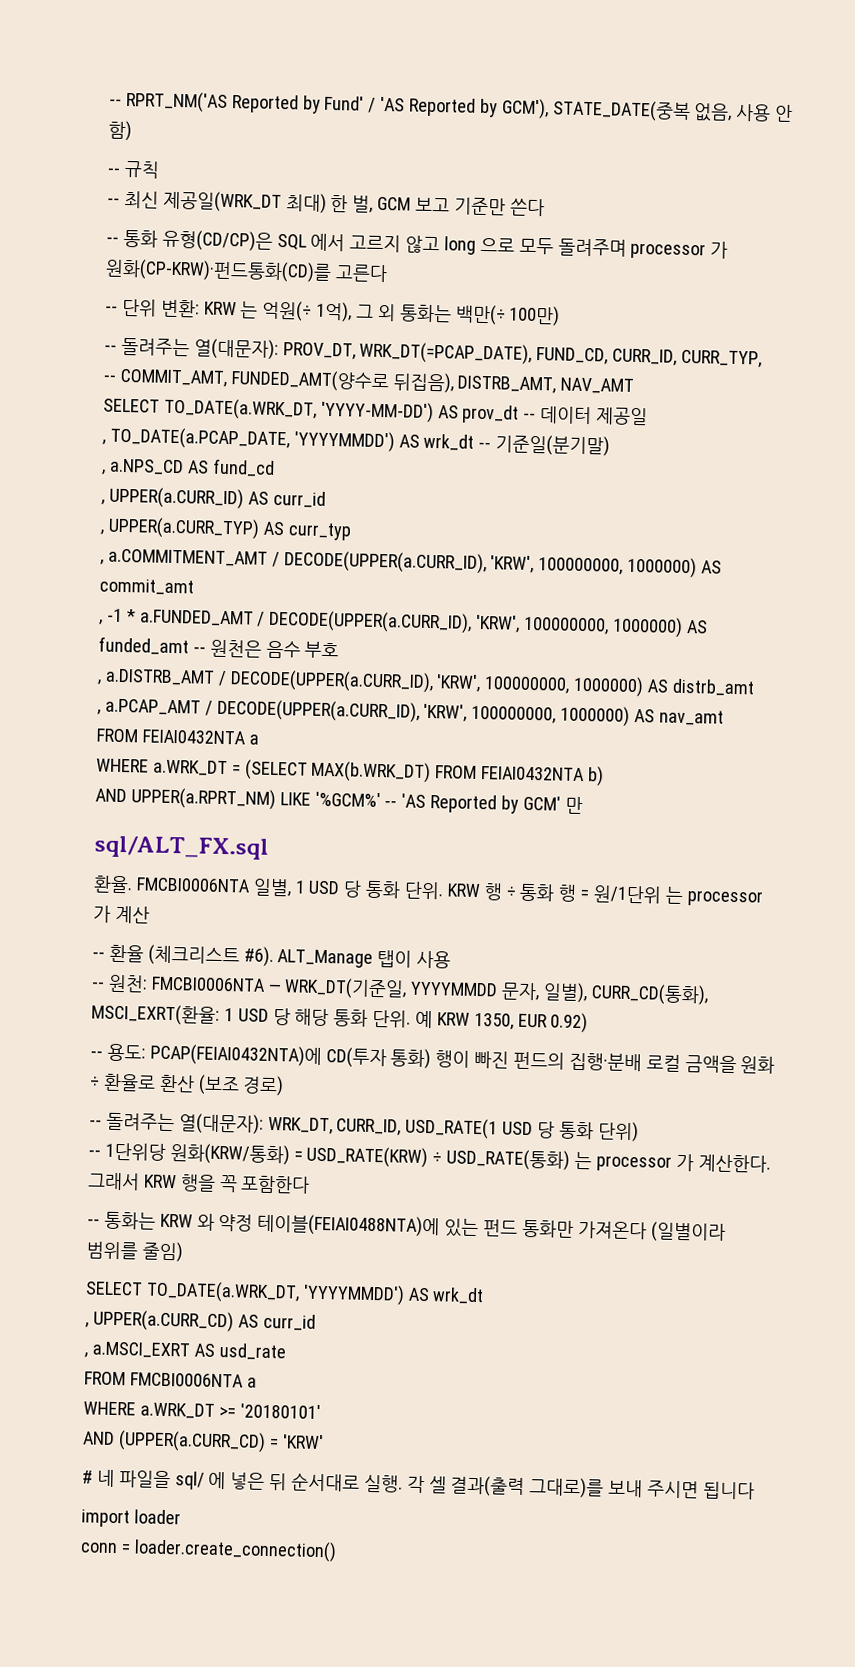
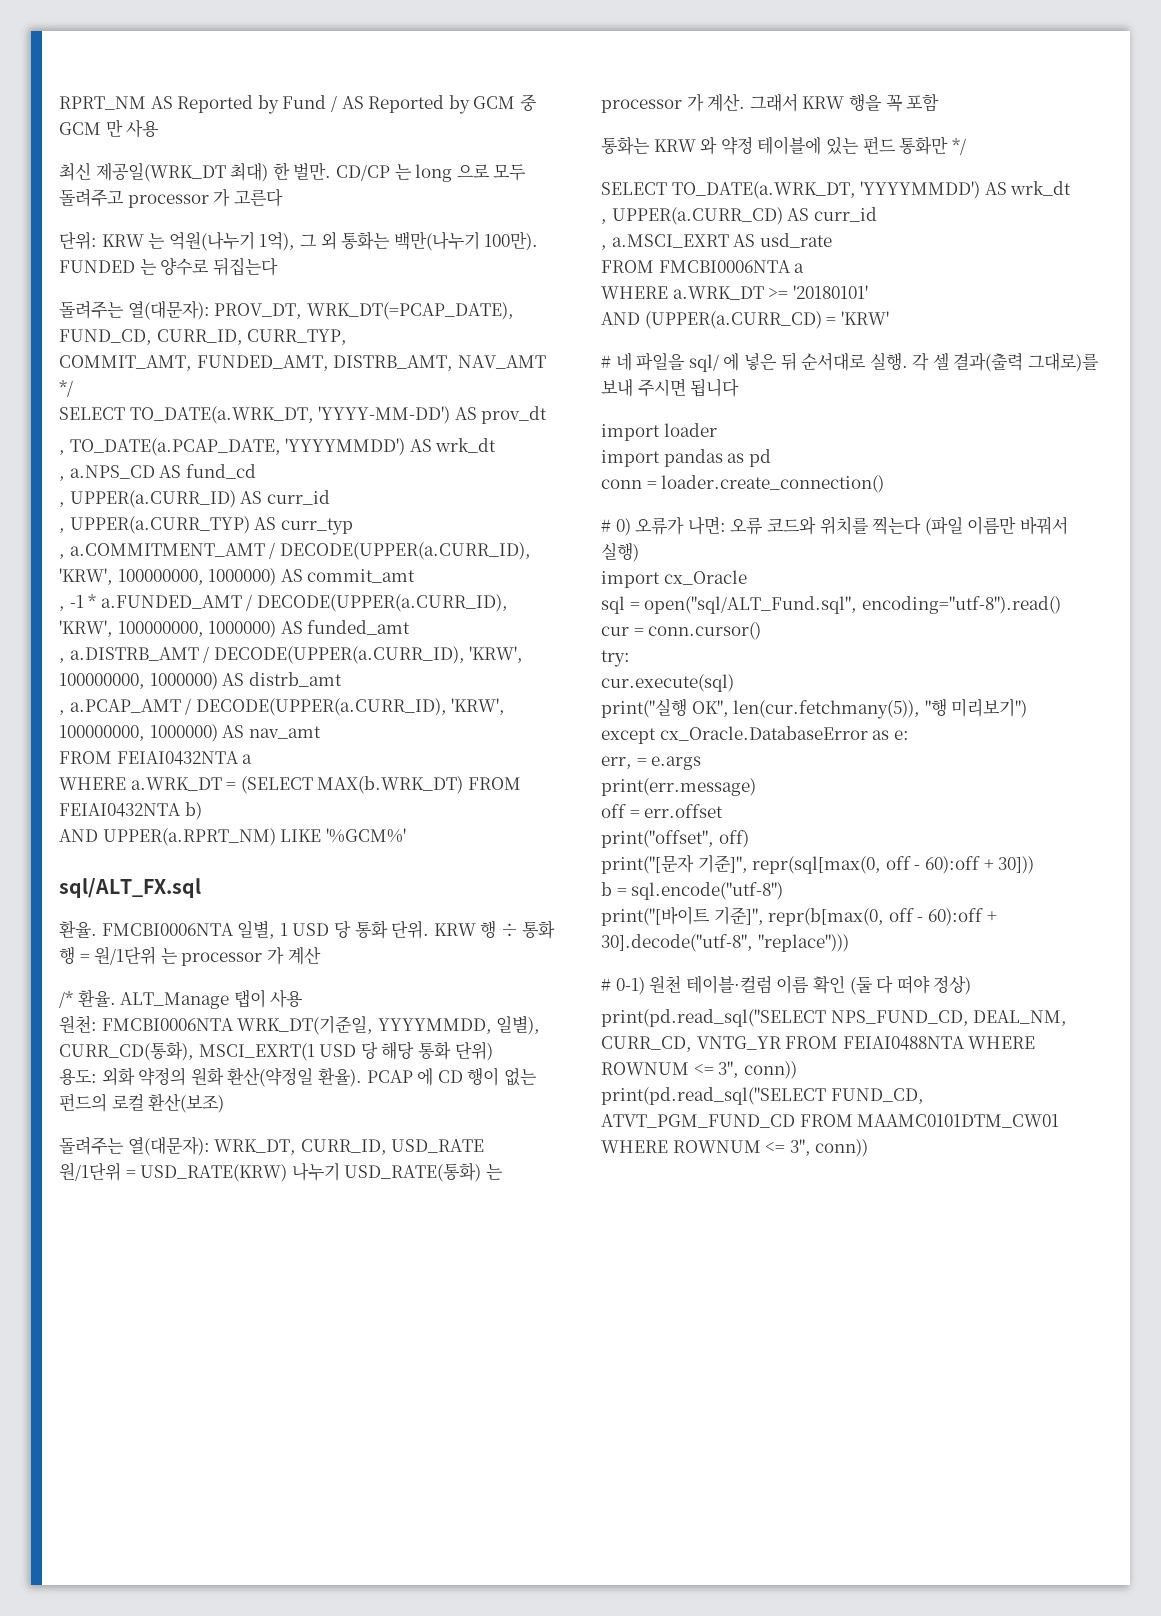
[109,90,794,123] [108,120,132,142] [107,160,160,179] [107,190,545,217] [106,229,441,254] -- RPRT_NM('AS Reported by Fund' / 'AS Reported by GCM'), STATE_DATE(중복 없음, 사용 안 함) // -- 규칙 // -- 최신 제공일(WRK_DT 최대) 한 벌, GCM 보고 기준만 쓴다 // -- 통화 유형(CD/CP)은 SQL 에서 고르지 않고 -> [59,94,537,114] [59,119,160,138] [59,162,412,182] RPRT_NM AS Reported by Fund / AS Reported by GCM 중 GCM 만 사용 // 최신 제공일(WRK_DT 최대) 한 벌만. CD/CP 는
[557,238,729,260] [105,258,332,284] 돌려주며 processor 가 원화(CP-KRW)·펀드통화(CD)를 -> [59,189,231,208] 돌려주고 processor 가
[105,298,200,318] -- 단위 변환: -> [59,232,97,250] 단위:
[261,300,313,322] 억원(÷ -> [168,231,255,251] 억원(나누기
[454,304,561,327] [104,344,117,352] 백만(÷ 100만) // -- -> [393,231,539,251] [59,257,278,276] 백만(나누기 100만). FUNDED 는 양수로 뒤집는다 //
[103,368,454,394] -- COMMIT_AMT, FUNDED_AMT(양수로 뒤집음), -> [59,355,329,371] COMMIT_AMT, FUNDED_AMT,
(635, 385) none -> [59,380,73,397] */
[523,406,649,426] -- 데이터 제공일 -> (548, 415) none
[478,434,611,457] -- 기준일(분기말) -> (497, 445) none
[192,639,340,659] -- 원천은 음수 부호 -> (411, 627) none
[384,793,583,815] -- 'AS Reported by GCM' 만 -> (406, 835) none
[92,944,274,968] -- 환율 (체크리스트 #6). -> [59,990,116,1008] /* 환율.
[91,981,105,989] -- -> (304, 998) none
[267,977,709,1006] [91,1003,589,1034] [90,1043,776,1074] [89,1073,285,1097] [89,1112,639,1143] [88,1142,290,1166] — WRK_DT(기준일, YYYYMMDD 문자, 일별), CURR_CD(통화), MSCI_EXRT(환율: 1 USD 당 해당 통화 단위. 예 KRW 1350, EUR 0.92) // -- 용도: PCAP(FEIAI0432NTA)에 CD(투자 통화) 행이 빠진 펀드의 집행·분배 로컬 금액을 원화 ÷ 환율로 환산 (보조 경로) // -- 돌려주는 열(대문자): WRK_DT, CURR_ID, USD_RATE(1 USD 당 통화 단위) // -- 1단위당 원화(KRW/통화) -> [237,1015,541,1035] [59,1041,493,1061] [59,1067,537,1087] [59,1093,225,1113] [59,1137,485,1156] [59,1162,121,1181] WRK_DT(기준일, YYYYMMDD, 일별), CURR_CD(통화), MSCI_EXRT(1 USD 당 해당 통화 단위) // 용도: 외화 약정의 원화 환산(약정일 환율). PCAP 에 CD 행이 없는 펀드의 로컬 환산(보조) // 돌려주는 열(대문자): WRK_DT, CURR_ID, USD_RATE // 원/1단위
[432,1151,443,1164] ÷ -> [291,1162,340,1181] 나누기
[697,1154,771,1173] 계산한다. -> [707,93,746,112] 계산.
[240,1175,311,1194] [87,1218,100,1226] 포함한다 // -- -> [906,93,940,112] 포함 //
[257,1213,441,1238] 테이블(FEIAI0488NTA)에 -> [757,136,822,155] 테이블에
[577,1221,726,1243] [86,1241,183,1263] 가져온다 (일별이라 범위를 줄임) -> [951,138,966,155] */
(181, 1517) none -> [601,449,771,467] // import pandas as pd
(337, 1550) none -> [601,516,1068,536] [601,543,639,562] [601,570,747,588] [601,596,1061,614] [601,622,762,640] [601,650,630,667] [601,674,734,692] [601,698,1028,719] [601,726,909,744] [601,756,702,770] [601,778,756,796] [601,804,724,818] [601,830,749,848] [601,855,1035,874] [601,882,784,900] [601,906,997,926] [601,934,849,952] [601,975,972,995] [601,1009,1068,1027] [601,1036,1036,1052] [601,1061,797,1079] [601,1087,924,1105] [601,1114,1060,1128] [601,1139,869,1157] // # 0) 오류가 나면: 오류 코드와 위치를 찍는다 (파일 이름만 바꿔서 실행) // import cx_Oracle // sql = open("sql/ALT_Fund.sql", encoding="utf-8").read() // cur = conn.cursor() // try: // cur.execute(sql) // print("실행 OK", len(cur.fetchmany(5)), "행 미리보기") // except cx_Oracle.DatabaseError as e: // err, = e.args // print(err.message) // off = err.offset // print("offset", off) // print("[문자 기준]", repr(sql[max(0, off - 60):off + 30])) // b = sql.encode("utf-8") // print("[바이트 기준]", repr(b[max(0, off - 60):off + 30].decode("utf-8", "replace"))) // # 0-1) 원천 테이블·컬럼 이름 확인 (둘 다 떠야 정상) // print(pd.read_sql("SELECT NPS_FUND_CD, DEAL_NM, CURR_CD, VNTG_YR FROM FEIAI0488NTA WHERE ROWNUM <= 3", conn)) // print(pd.read_sql("SELECT FUND_CD, ATVT_PGM_FUND_CD FROM MAAMC0101DTM_CW01 WHERE ROWNUM <= 3", conn))

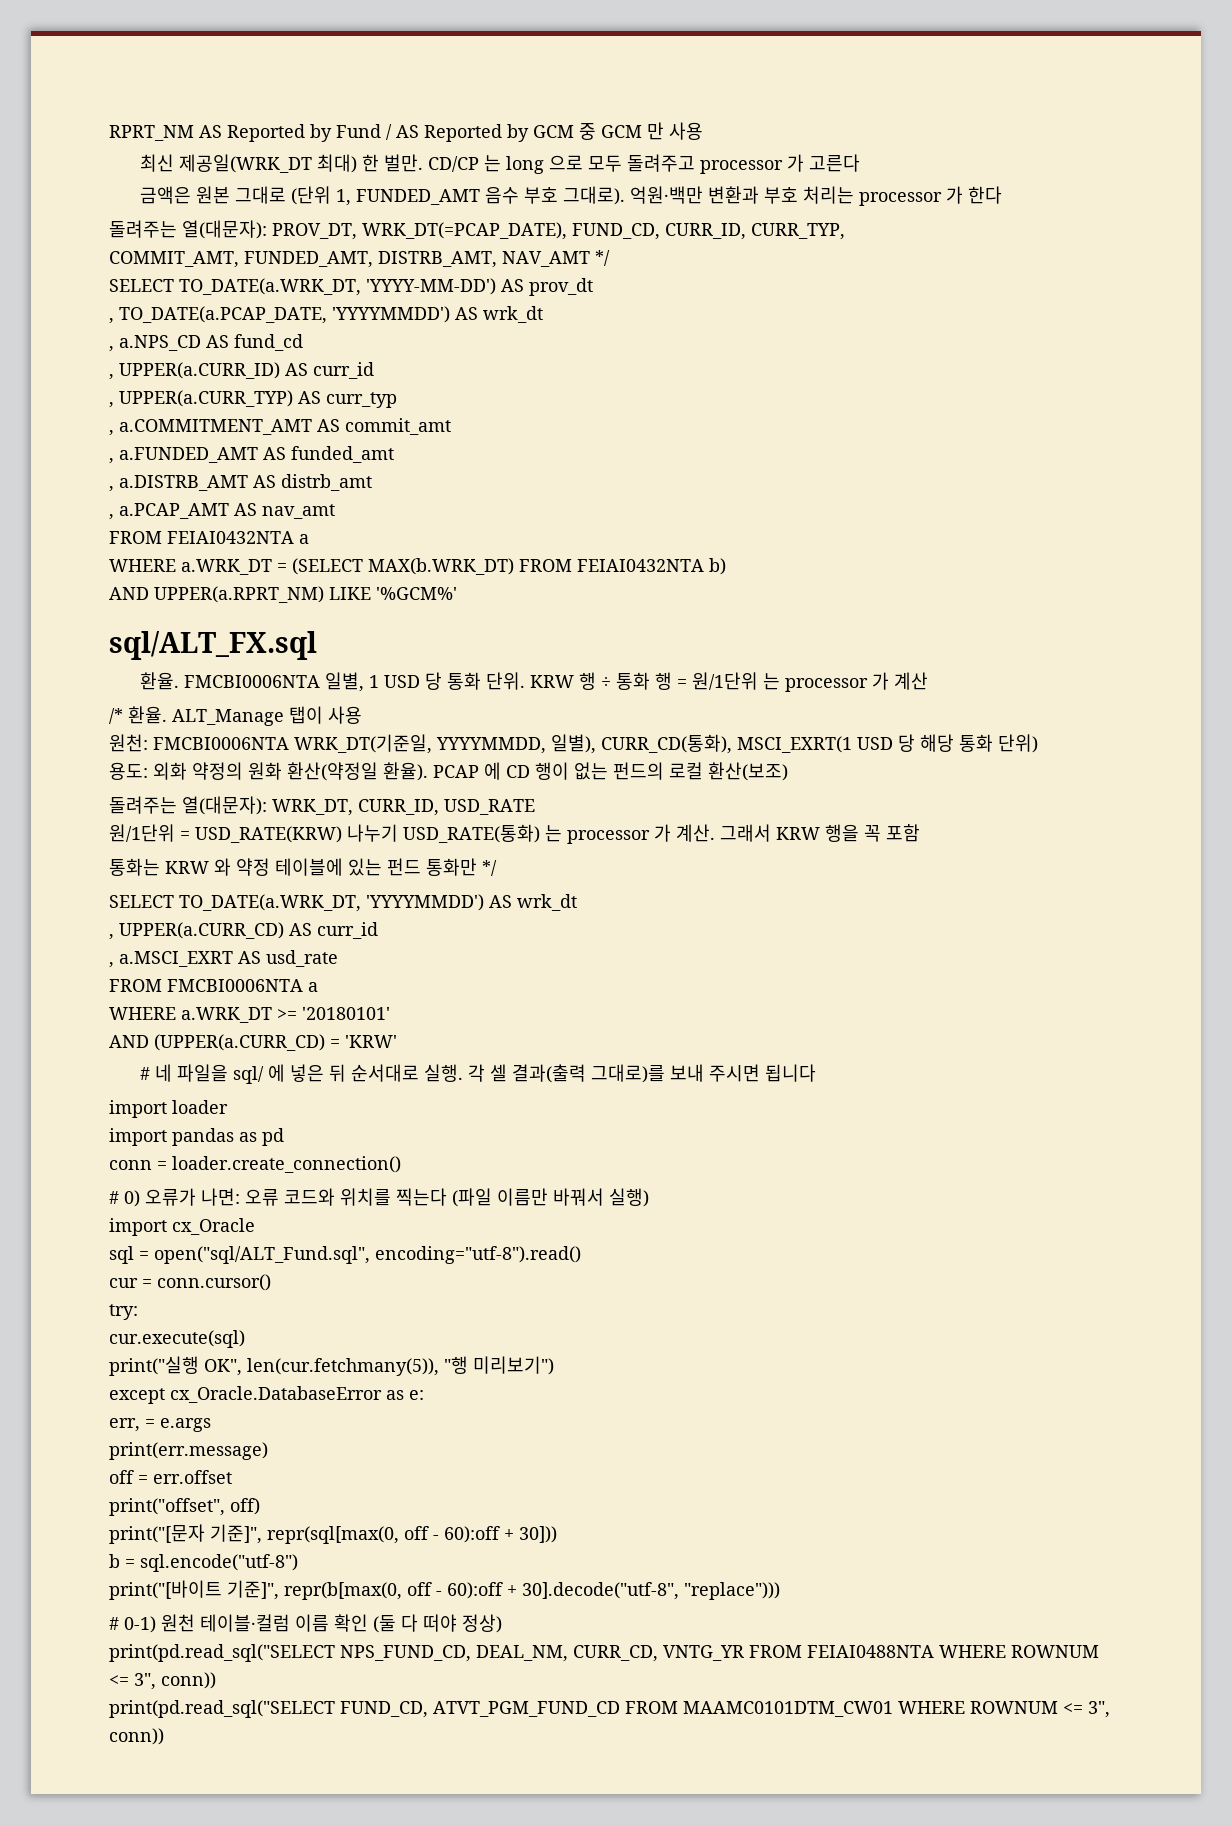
[59,231,539,251] [59,257,278,276] 단위: KRW 는 억원(나누기 1억), 그 외 통화는 백만(나누기 100만). FUNDED 는 양수로 뒤집는다 -> [139,186,1002,206] 금액은 원본 그대로 (단위 1, FUNDED_AMT 음수 부호 그대로). 억원·백만 변환과 부호 처리는 processor 가 한다
[269,542,531,560] [59,568,416,586] [59,594,508,612] [59,620,277,638] / DECODE(UPPER(a.CURR_ID), 'KRW', 100000000, 1000000) AS commit_amt // , -1 * a.FUNDED_AMT / DECODE(UPPER(a.CURR_ID), 'KRW', 100000000, 1000000) -> [317,418,451,435] [109,447,258,464] AS commit_amt // , a.FUNDED_AMT
[203,646,524,664] [59,672,218,690] / DECODE(UPPER(a.CURR_ID), 'KRW', 100000000, 1000000) -> (248, 483) none
[185,698,506,716] [59,724,218,742] / DECODE(UPPER(a.CURR_ID), 'KRW', 100000000, 1000000) -> (229, 511) none

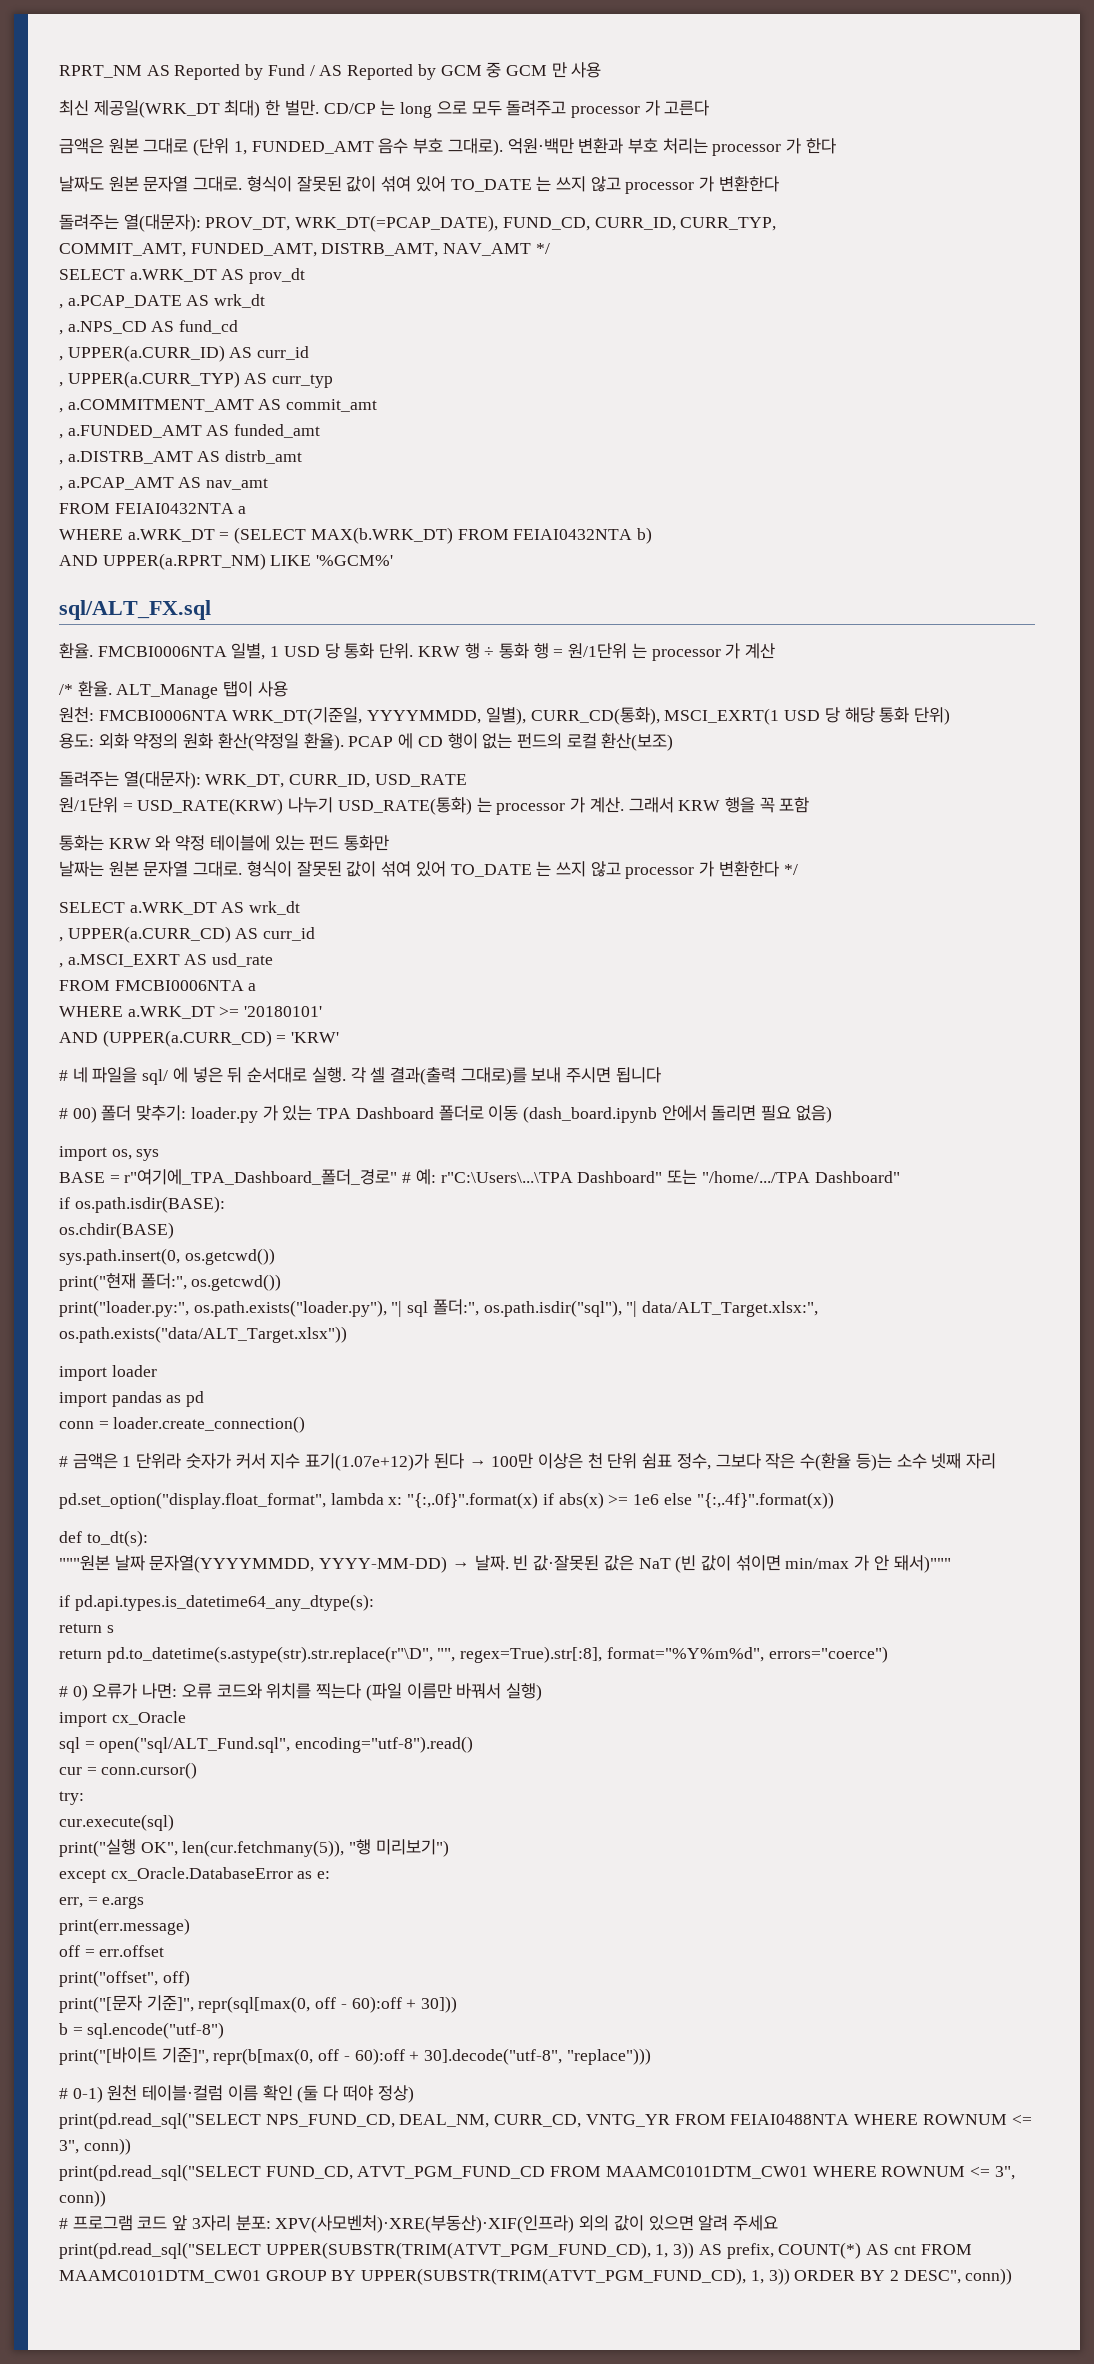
(1002, 195) none -> [59,176,779,194] // 날짜도 원본 문자열 그대로. 형식이 잘못된 값이 섞여 있어 TO_DATE 는 쓰지 않고 processor 가 변환한다
[179,278,496,296] TO_DATE(a.WRK_DT, 'YYYY-MM-DD') -> [129,269,217,282] a.WRK_DT
[119,306,450,324] TO_DATE(a.PCAP_DATE, 'YYYYMMDD') -> [67,295,182,308] a.PCAP_DATE
[482,860,497,876] [109,894,484,912] */ // SELECT TO_DATE(a.WRK_DT, 'YYYYMMDD') -> [59,861,798,879] [59,902,217,915] // 날짜는 원본 문자열 그대로. 형식이 잘못된 값이 섞여 있어 TO_DATE 는 쓰지 않고 processor 가 변환한다 */ // SELECT a.WRK_DT
(816, 1073) none -> [59,1105,832,1123] [59,1146,160,1161] [59,1169,900,1185] [59,1196,225,1213] [59,1222,174,1239] [59,1248,275,1265] [59,1273,282,1291] [59,1299,819,1317] [59,1326,347,1343] // # 00) 폴더 맞추기: loader.py 가 있는 TPA Dashboard 폴더로 이동 (dash_board.ipynb 안에서 돌리면 필요 없음) // import os, sys // BASE = r"여기에_TPA_Dashboard_폴더_경로" # 예: r"C:\Users\...\TPA Dashboard" 또는 "/home/.../TPA Dashboard" // if os.path.isdir(BASE): // os.chdir(BASE) // sys.path.insert(0, os.getcwd()) // print("현재 폴더:", os.getcwd()) // print("loader.py:", os.path.exists("loader.py"), "| sql 폴더:", os.path.isdir("sql"), "| data/ALT_Target.xlsx:", os.path.exists("data/ALT_Target.xlsx"))
(401, 1164) none -> [59,1453,996,1471] [59,1492,834,1509] [59,1530,148,1547] [59,1555,951,1573] [59,1594,374,1611] [59,1623,114,1633] [59,1646,888,1663] // # 금액은 1 단위라 숫자가 커서 지수 표기(1.07e+12)가 된다 → 100만 이상은 천 단위 쉼표 정수, 그보다 작은 수(환율 등)는 소수 넷째 자리 // pd.set_option("display.float_format", lambda x: "{:,.0f}".format(x) if abs(x) >= 1e6 else "{:,.4f}".format(x)) // def to_dt(s): // """원본 날짜 문자열(YYYYMMDD, YYYY-MM-DD) → 날짜. 빈 값·잘못된 값은 NaT (빈 값이 섞이면 min/max 가 안 돼서)""" // if pd.api.types.is_datetime64_any_dtype(s): // return s // return pd.to_datetime(s.astype(str).str.replace(r"\D", "", regex=True).str[:8], format="%Y%m%d", errors="coerce")
(164, 1736) none -> [59,2215,778,2233] [59,2242,972,2259] [59,2268,1013,2285] // # 프로그램 코드 앞 3자리 분포: XPV(사모벤처)·XRE(부동산)·XIF(인프라) 외의 값이 있으면 알려 주세요 // print(pd.read_sql("SELECT UPPER(SUBSTR(TRIM(ATVT_PGM_FUND_CD), 1, 3)) AS prefix, COUNT(*) AS cnt FROM MAAMC0101DTM_CW01 GROUP BY UPPER(SUBSTR(TRIM(ATVT_PGM_FUND_CD), 1, 3)) ORDER BY 2 DESC", conn))

